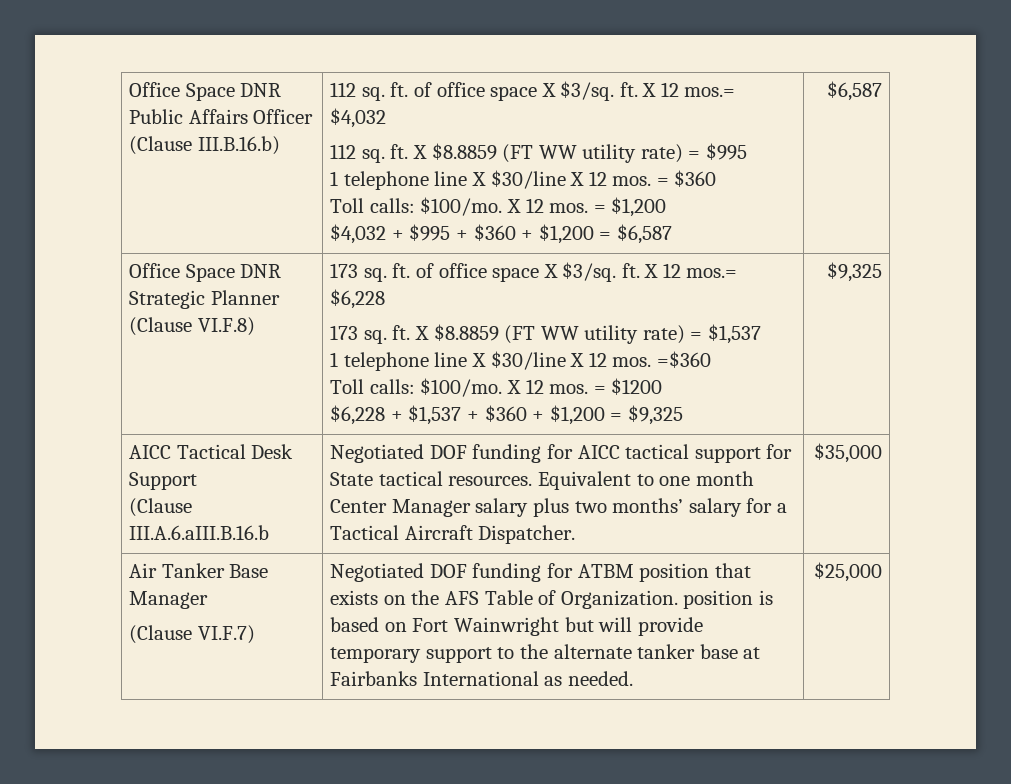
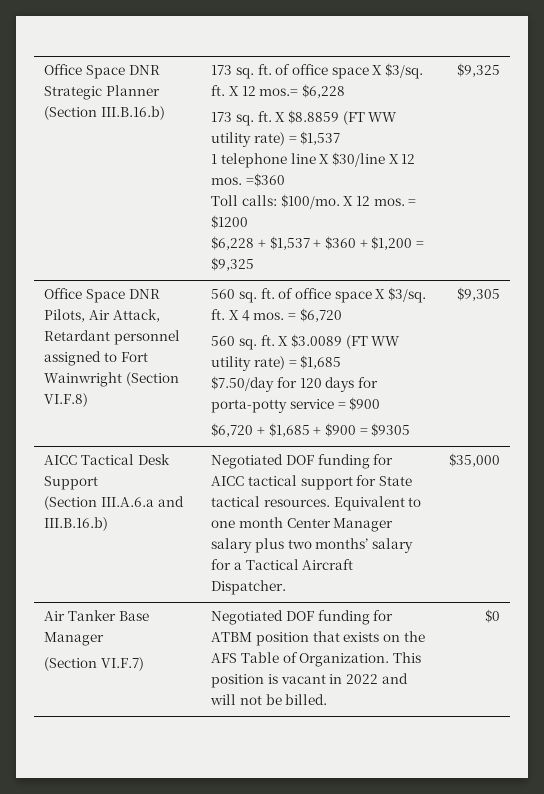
[129,82,282,101] [129,109,314,124] [129,136,280,155] [330,81,736,101] [330,108,387,128] [330,143,747,163] [330,170,717,190] [330,197,667,217] [330,224,672,244] [826,81,882,101] [129,263,282,282] [129,290,280,309] [129,317,255,336] Office Space DNR Public Affairs Officer (Clause III.B.16.b) | 112 sq. ft. of office space X $3/sq. ft. X 12 mos.= $4,032 // 112 sq. ft. X $8.8859 (FT WW utility rate) = $995 // 1 telephone line X $30/line X 12 mos. = $360 // Toll calls: $100/mo. X 12 mos. = $1,200 // $4,032 + $995 + $360 + $1,200 = $6,587 | $6,587 // Office Space DNR Strategic Planner (Clause VI.F.8) -> [44,64,160,79] [44,85,161,100] [44,106,166,120] Office Space DNR Strategic Planner (Section III.B.16.b)
(882, 272) none -> [44,288,160,303] [44,309,160,322] [44,330,181,345] [44,351,148,366] [44,372,180,387] [44,393,89,407] [211,287,426,303] [211,308,342,322] [211,334,401,350] [211,355,342,371] [211,376,378,392] [211,397,381,413] [211,423,411,437] [456,287,500,301] // Office Space DNR Pilots, Air Attack, Retardant personnel assigned to Fort Wainwright (Section VI.F.8) | 560 sq. ft. of office space X $3/sq. ft. X 4 mos. = $6,720 // 560 sq. ft. X $3.0089 (FT WW utility rate) = $1,685 // $7.50/day for 120 days for porta-potty service = $900 // $6,720 + $1,685 + $900 = $9305 | $9,305
[129,498,193,517] [129,525,270,540] (Clause III.A.6.aIII.B.16.b -> [44,496,184,510] [44,517,109,531] (Section III.A.6.a and III.B.16.b)
[129,625,193,644] (Clause -> [44,657,98,671] (Section
(678, 599) none -> [392,652,421,663] This
[330,617,703,636] [330,644,761,663] [330,671,633,686] [813,562,882,582] based on Fort Wainwright but will provide temporary support to the alternate tanker base at Fairbanks International as needed. | $25,000 -> [280,673,408,684] [210,694,328,705] [484,609,500,623] vacant in 2022 and will not be billed. | $0

